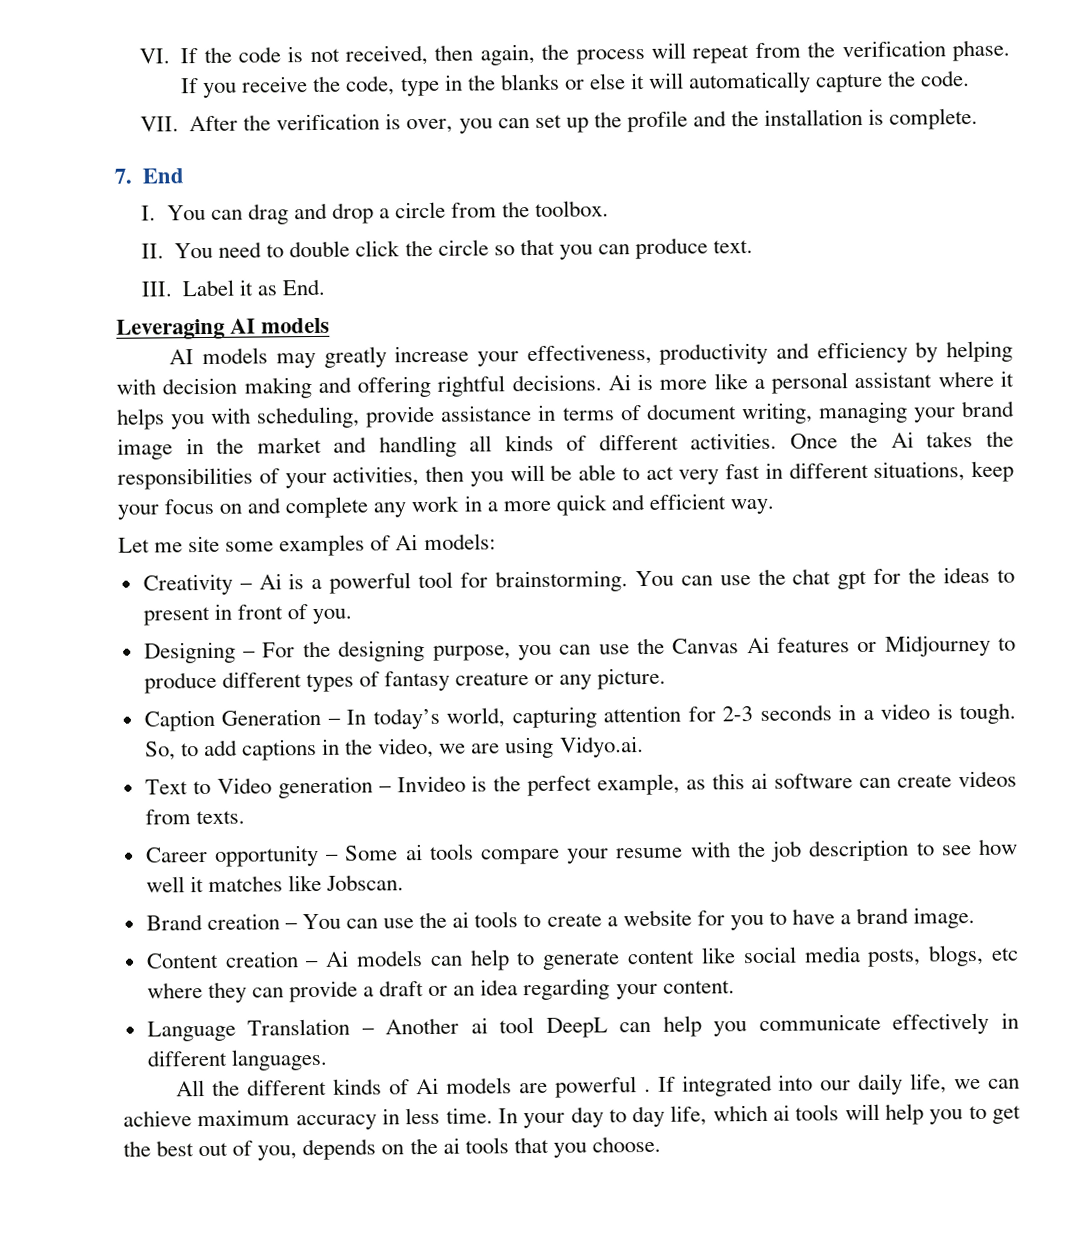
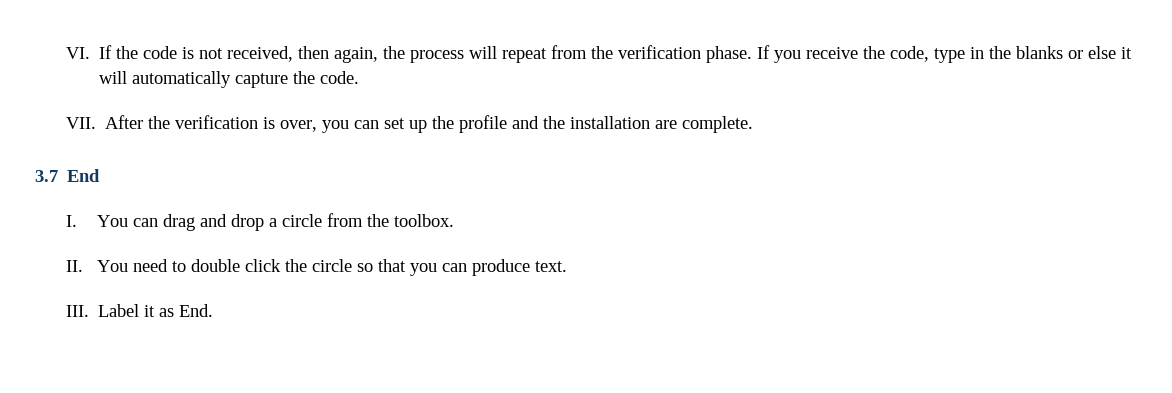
[868,108,885,125] is -> [655,120,678,129] are
[114,168,132,184] 7. -> [35,170,58,182] 3.7
[116,317,331,340] [169,340,1013,369] [116,370,1014,399] [117,400,1016,430] [117,430,1014,460] [117,460,1014,490] [117,493,774,520] [118,533,496,557] [142,566,1016,596] [142,603,353,626] [143,634,1017,664] [143,667,667,694] [143,702,1017,732] [144,736,644,761] [144,770,1017,799] [144,809,245,825] [144,838,1018,867] [145,874,405,893] [145,907,976,931] [145,944,1020,971] [146,978,735,1003] [146,1012,1020,1042] [146,1048,328,1071] [176,1073,1020,1098] [123,1103,1021,1131] [123,1135,661,1161] // Leveraging AI models // AI models may greatly increase your effectiveness, productivity and efficiency by helping with decision making and offering rightful decisions. Ai is more like a personal assistant where it helps you with scheduling, provide assistance in terms of document writing, managing your brand image in the market and handling all kinds of different activities. Once the Ai takes the responsibilities of your activities, then you will be able to act very fast in different situations, keep your focus on and complete any work in a more quick and efficient way. // Let me site some examples of Ai models: // Creativity – Ai is a powerful tool for brainstorming. You can use the chat gpt for the ideas to present in front of you. // Designing – For the designing purpose, you can use the Canvas Ai features or Midjourney to produce different types of fantasy creature or any picture. // Caption Generation – In today’s world, capturing attention for 2-3 seconds in a video is tough. So, to add captions in the video, we are using Vidyo.ai. // Text to Video generation – Invideo is the perfect example, as this ai software can create videos from texts. // Career opportunity – Some ai tools compare your resume with the job description to see how well it matches like Jobscan. // Brand creation – You can use the ai tools to create a website for you to have a brand image. // Content creation – Ai models can help to generate content like social media posts, blogs, etc where they can provide a draft or an idea regarding your content. // Language Translation – Another ai tool DeepL can help you communicate effectively in different languages. // All the different kinds of Ai models are powerful . If integrated into our daily life, we can achieve maximum accuracy in less time. In your day to day life, which ai tools will help you to get the best out of you, depends on the ai tools that you choose. -> (214, 310) none

